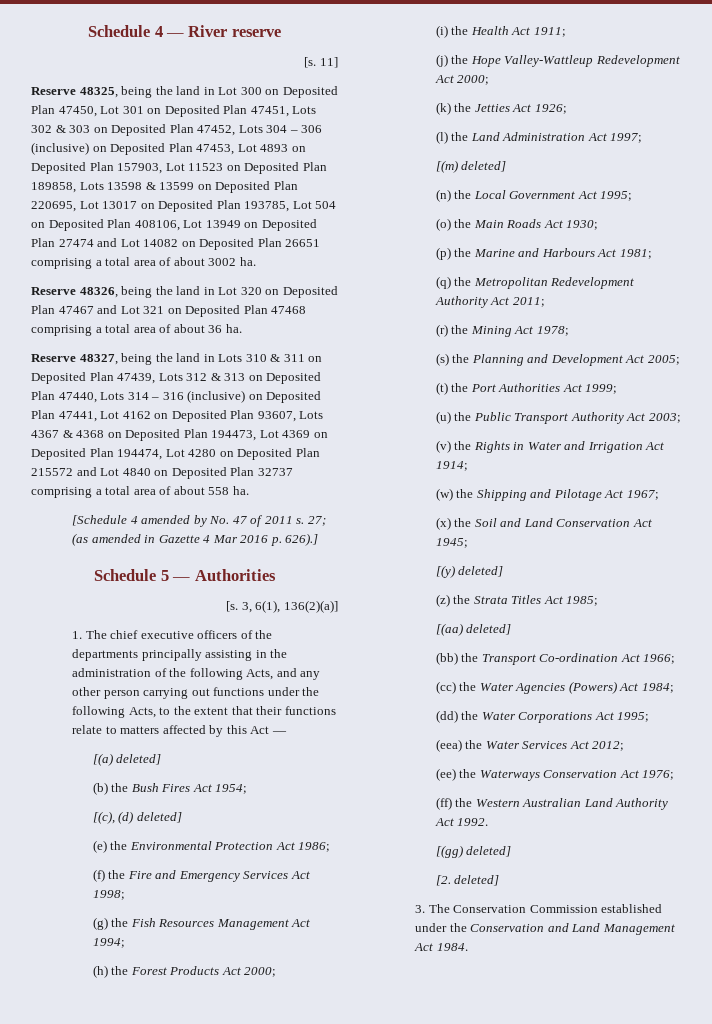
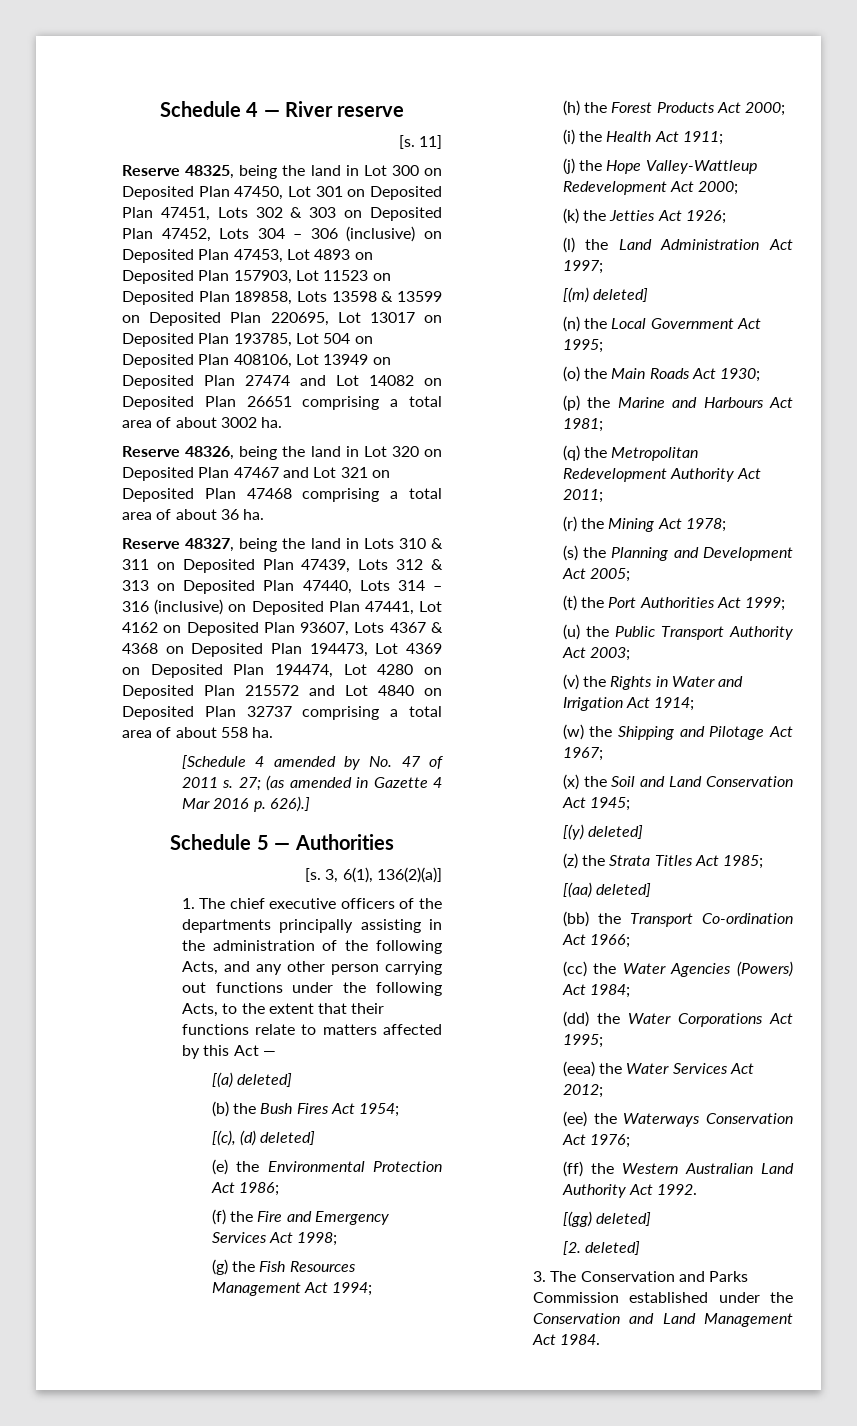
(527, 909) none -> [678,1271,749,1282] and Parks

